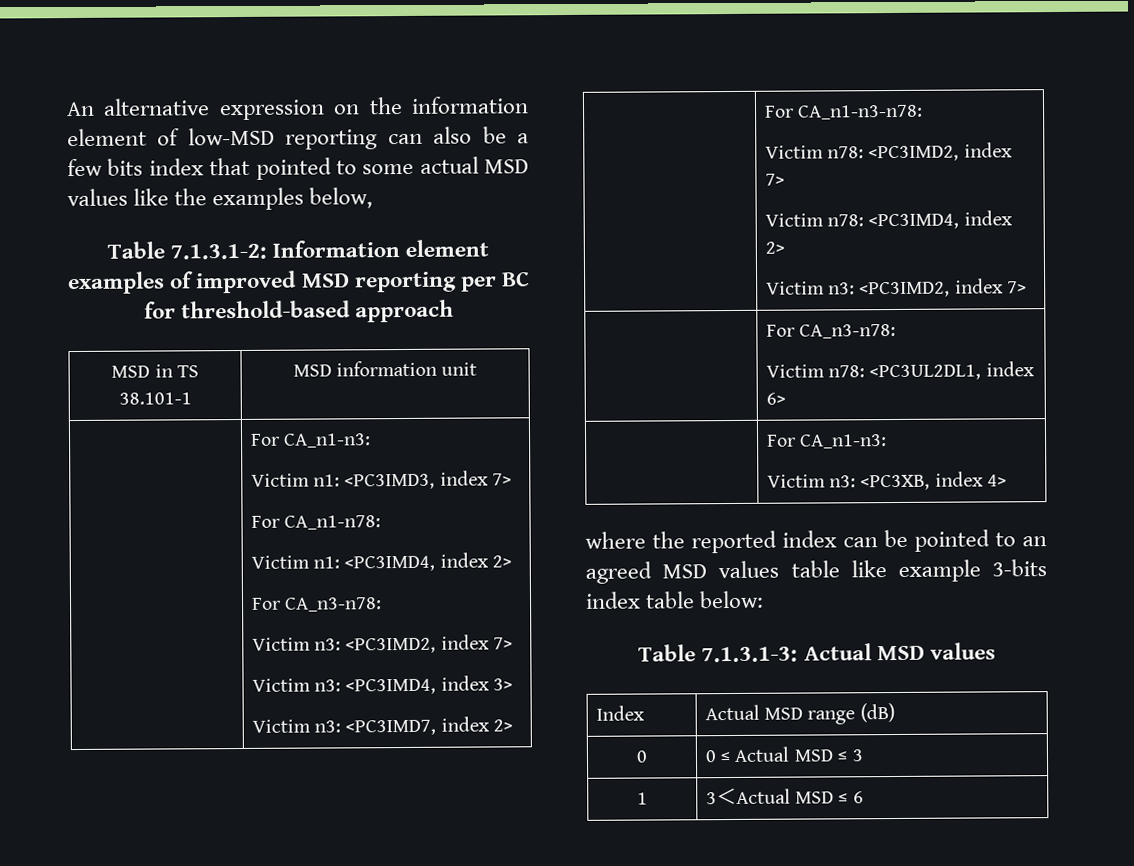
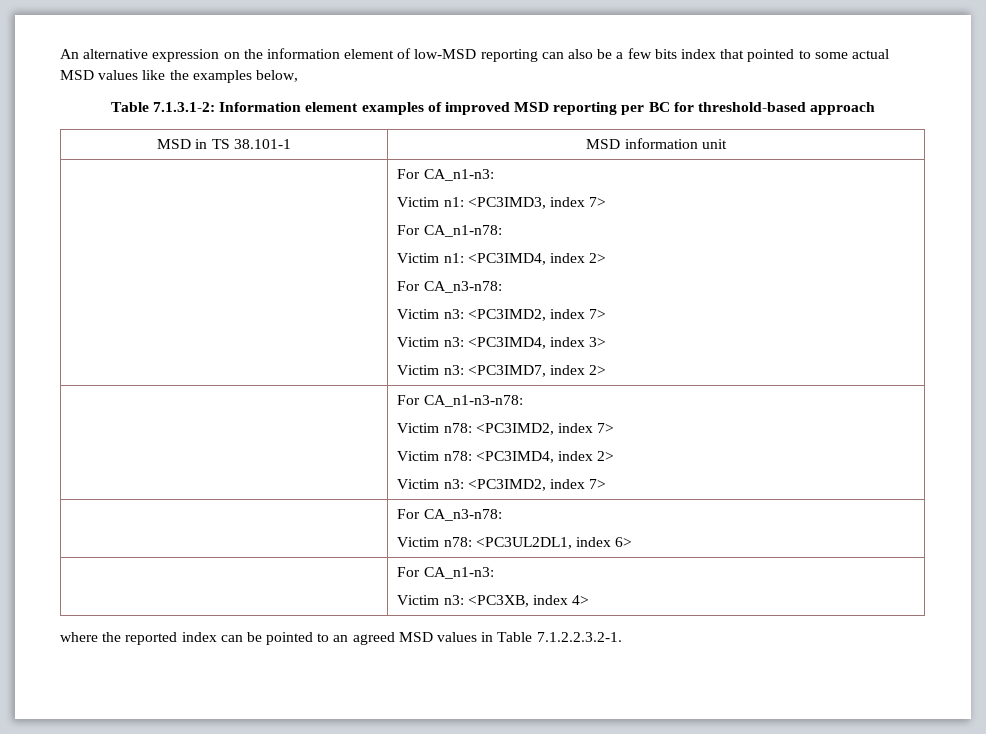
[790,559,1047,582] [585,590,765,609] [638,642,996,663] [595,705,645,721] [704,703,895,725] [636,750,648,763] [704,746,864,763] [637,792,648,805] [705,787,864,805] table like example 3-bits index table below: // Table 7.1.3.1-3: Actual MSD values // Index | Actual MSD range (dB) // 0 | 0 ≤ Actual MSD ≤ 3 // 1 | 3＜Actual MSD ≤ 6 -> [481,632,622,642] in Table 7.1.2.2.3.2-1.

